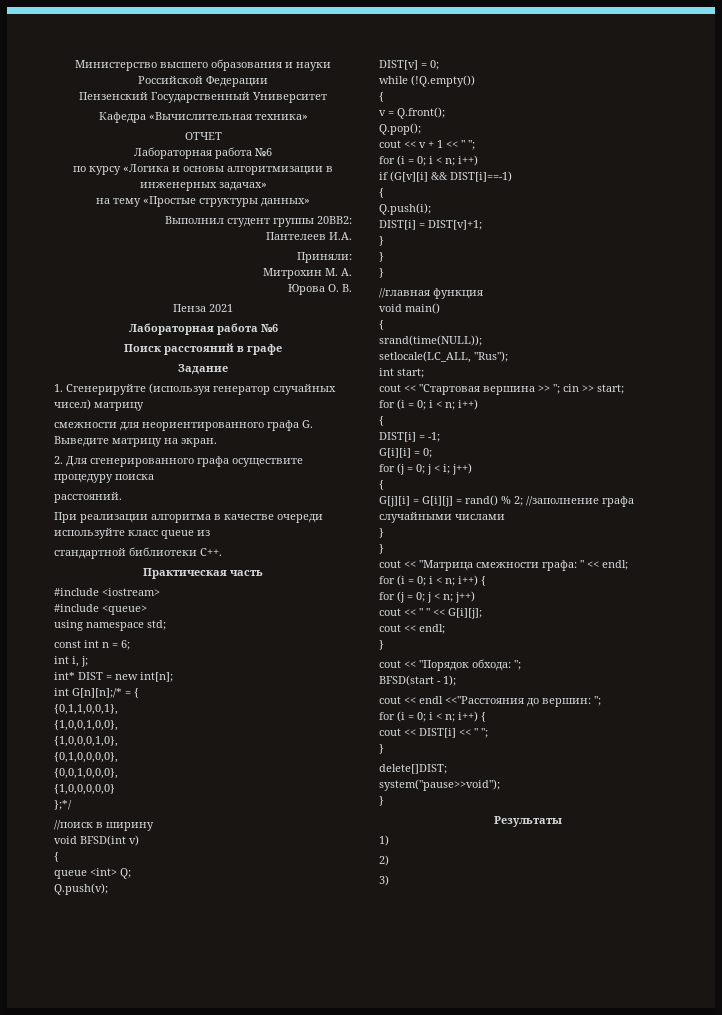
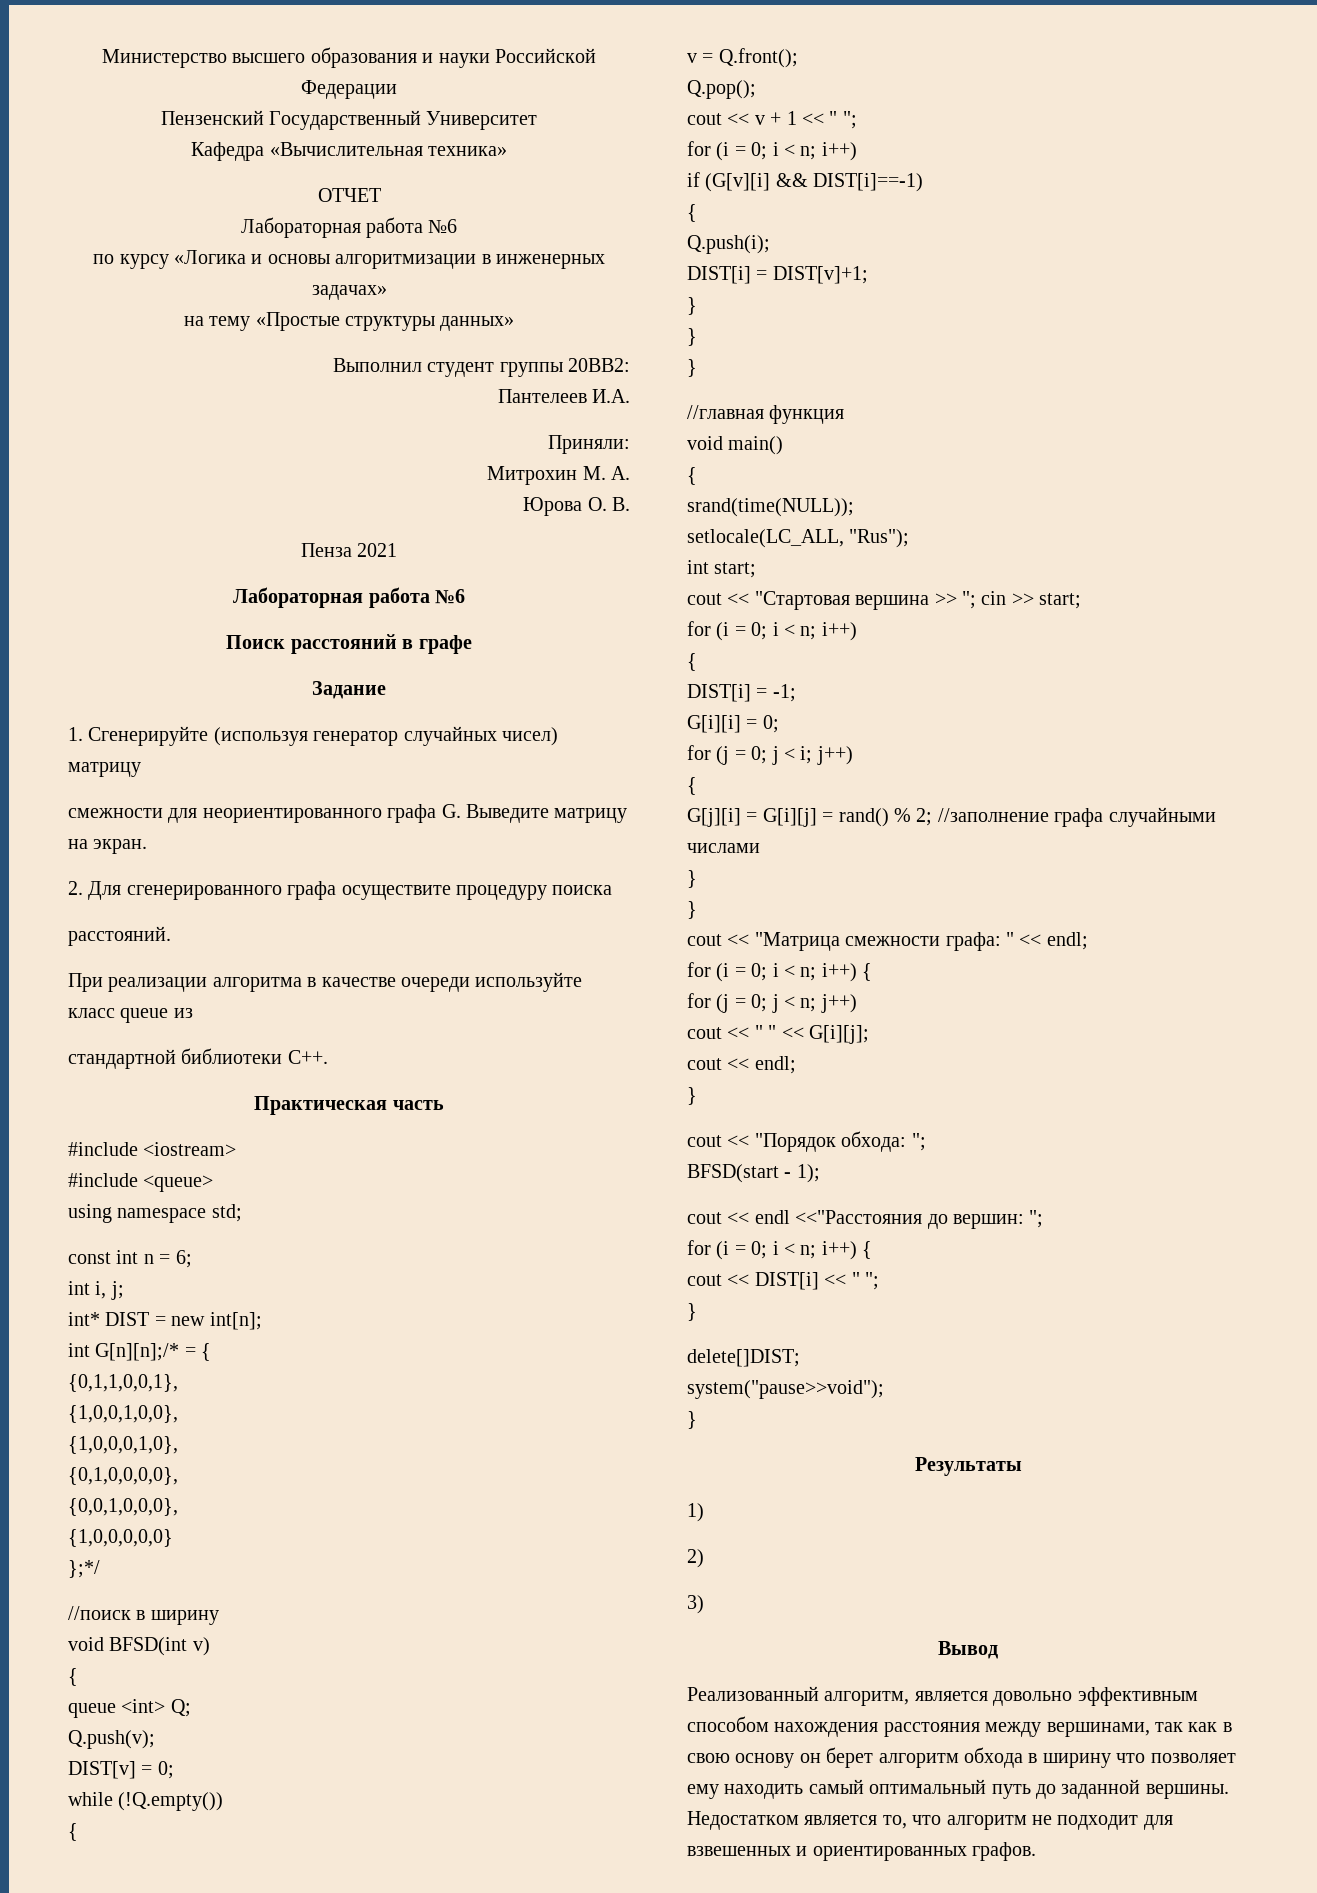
(389, 880) none -> [938,1641,998,1659] [687,1686,1198,1706] [687,1716,1232,1737] [687,1747,1236,1768] [687,1779,1229,1799] [687,1811,1173,1830] [687,1842,1037,1861] // Вывод // Реализованный алгоритм, является довольно эффективным способом нахождения расстояния между вершинами, так как в свою основу он берет алгоритм обхода в ширину что позволяет ему находить самый оптимальный путь до заданной вершины. Недостатком является то, что алгоритм не подходит для взвешенных и ориентированных графов.

